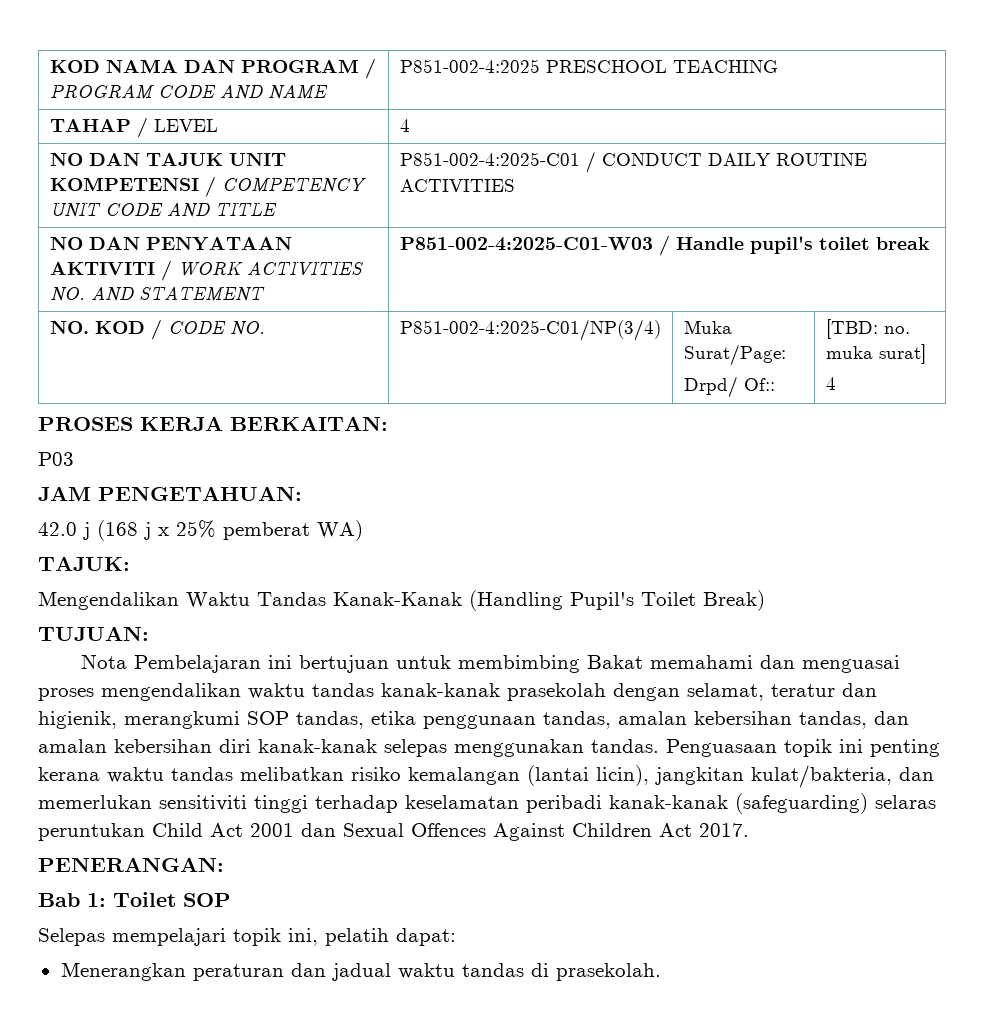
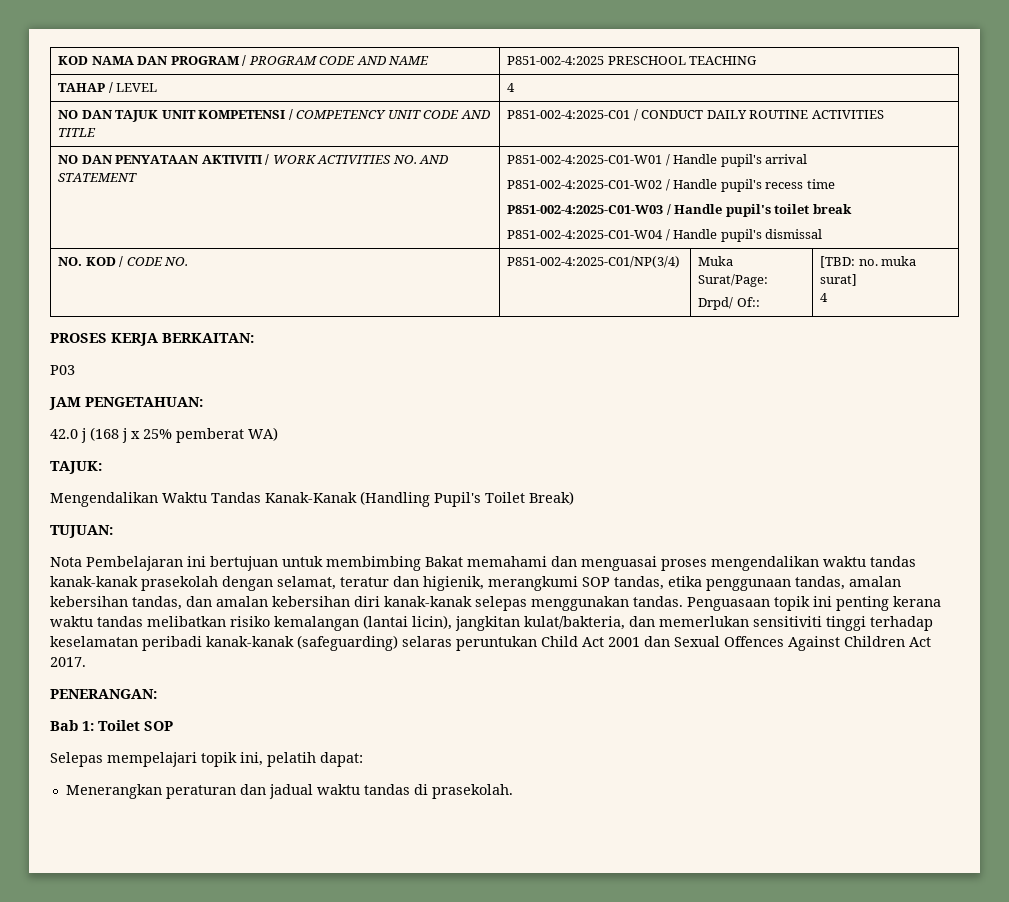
(265, 294) none -> [507,154,808,167] [507,179,835,192] P851-002-4:2025-C01-W01 / Handle pupil's arrival // P851-002-4:2025-C01-W02 / Handle pupil's recess time //
(930, 243) none -> [507,229,823,242] // P851-002-4:2025-C01-W04 / Handle pupil's dismissal

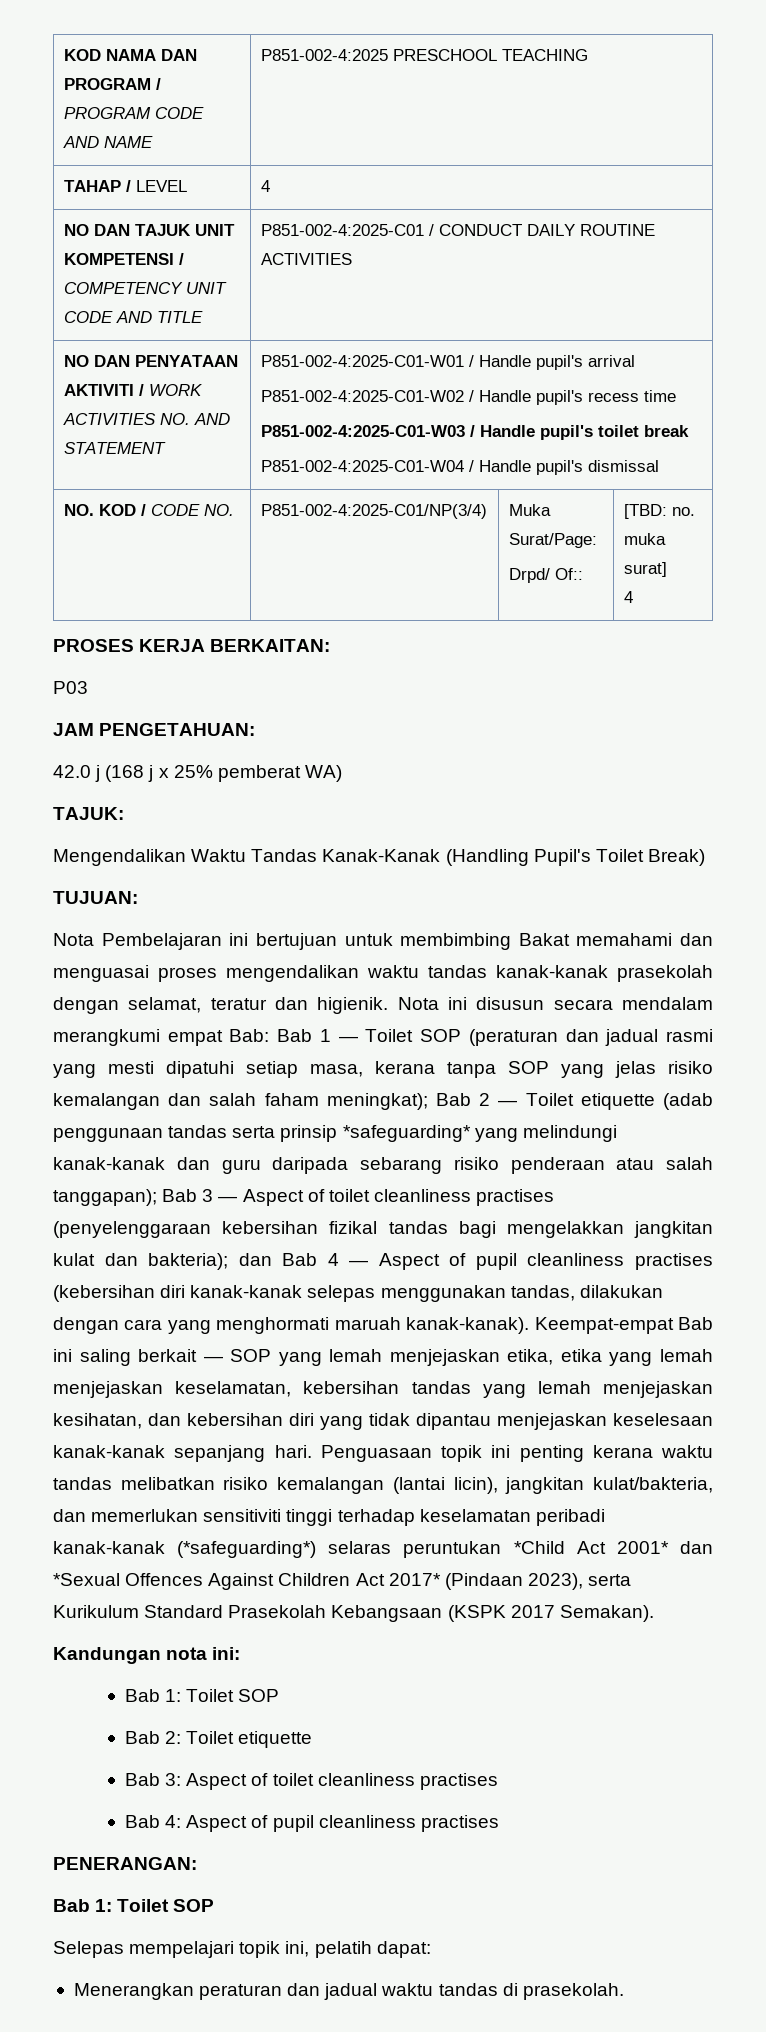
[423,576,901,591] [50,596,683,611] higienik, merangkumi SOP tandas, etika penggunaan tandas, amalan kebersihan tandas, dan amalan kebersihan diri kanak-kanak selepas menggunakan tandas. -> [317,997,713,1014] [53,1029,714,1046] [53,1061,713,1078] [53,1093,713,1110] [53,1125,617,1142] [53,1157,713,1174] [53,1189,555,1206] [53,1221,714,1238] [53,1253,714,1270] [53,1285,663,1302] [53,1317,714,1334] [53,1349,713,1366] [53,1381,714,1398] [53,1413,713,1430] [53,1445,312,1462] higienik. Nota ini disusun secara mendalam merangkumi empat Bab: Bab 1 — Toilet SOP (peraturan dan jadual rasmi yang mesti dipatuhi setiap masa, kerana tanpa SOP yang jelas risiko kemalangan dan salah faham meningkat); Bab 2 — Toilet etiquette (adab penggunaan tandas serta prinsip *safeguarding* yang melindungi kanak-kanak dan guru daripada sebarang risiko penderaan atau salah tanggapan); Bab 3 — Aspect of toilet cleanliness practises (penyelenggaraan kebersihan fizikal tandas bagi mengelakkan jangkitan kulat dan bakteria); dan Bab 4 — Aspect of pupil cleanliness practises (kebersihan diri kanak-kanak selepas menggunakan tandas, dilakukan dengan cara yang menghormati maruah kanak-kanak). Keempat-empat Bab ini saling berkait — SOP yang lemah menjejaskan etika, etika yang lemah menjejaskan keselamatan, kebersihan tandas yang lemah menjejaskan kesihatan, dan kebersihan diri yang tidak dipantau menjejaskan keselesaan kanak-kanak sepanjang hari.
[297,635,398,651] (safeguarding) -> [177,1541,317,1558] (*safeguarding*)
[541,636,931,651] [50,657,86,667] Child Act 2001 dan Sexual Offences Against Children Act 2017. -> [513,1541,713,1554] [53,1573,632,1590] [53,1605,654,1622] [53,1647,241,1664] [124,1689,280,1702] [124,1731,313,1748] [124,1773,498,1790] [124,1815,499,1832] *Child Act 2001* dan *Sexual Offences Against Children Act 2017* (Pindaan 2023), serta Kurikulum Standard Prasekolah Kebangsaan (KSPK 2017 Semakan). // Kandungan nota ini: // Bab 1: Toilet SOP // Bab 2: Toilet etiquette // Bab 3: Aspect of toilet cleanliness practises // Bab 4: Aspect of pupil cleanliness practises

